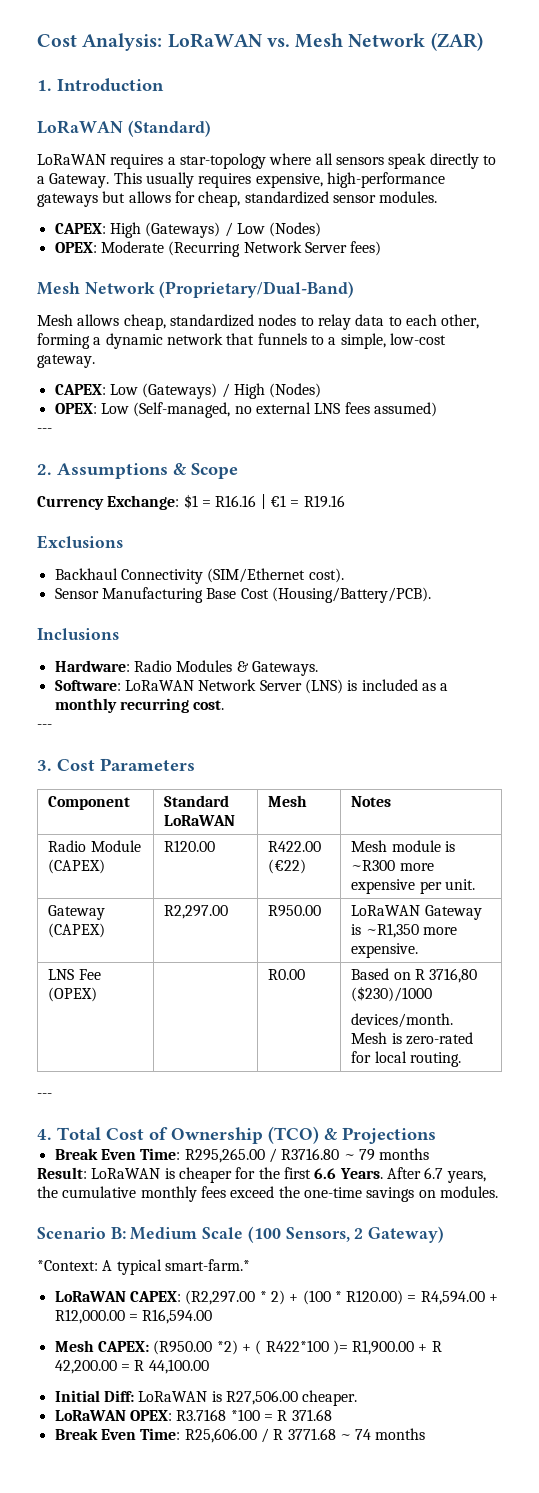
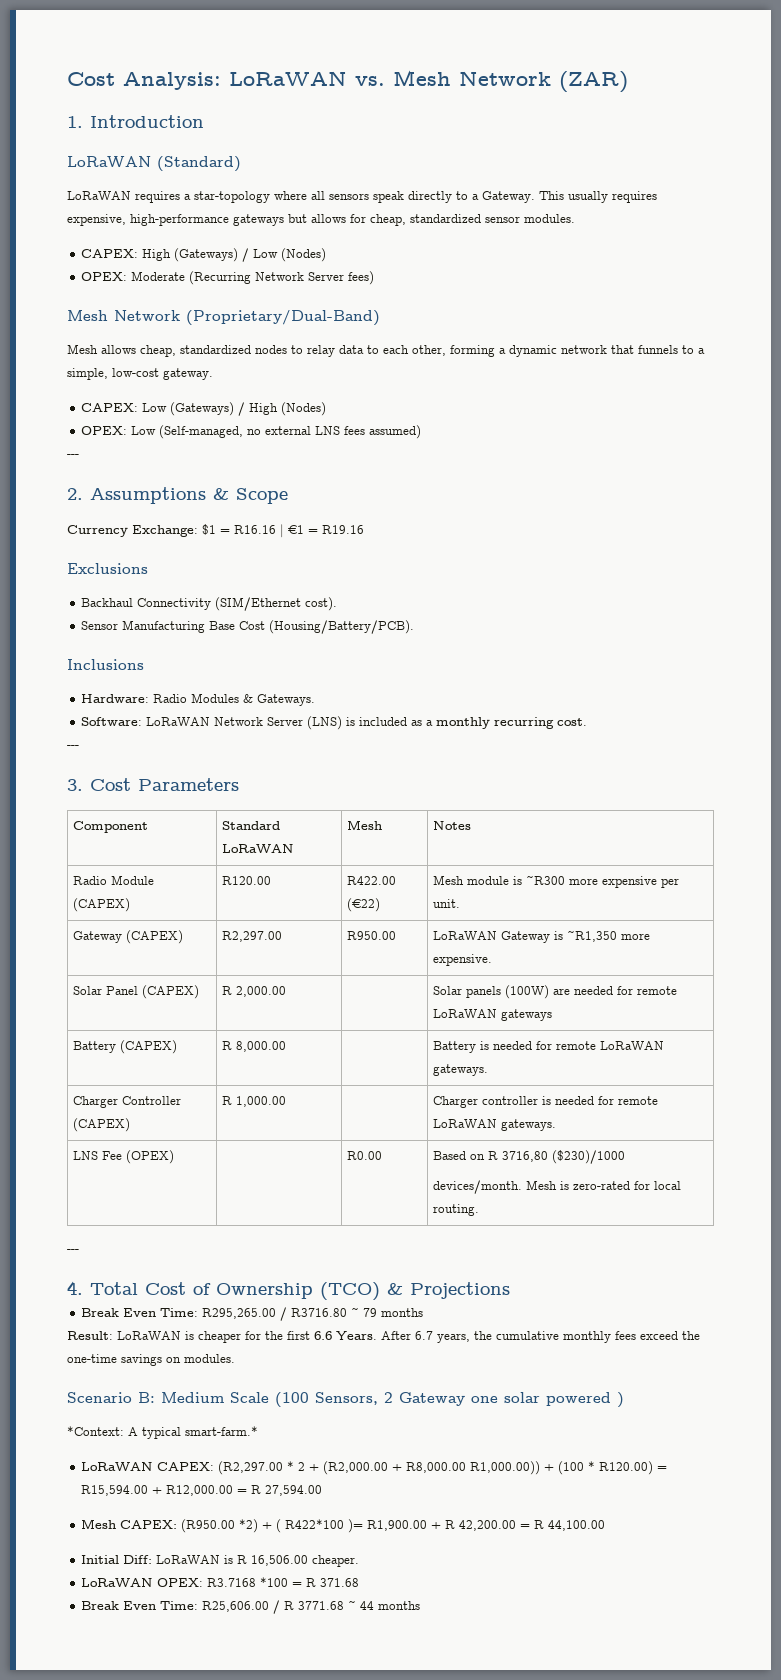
(419, 950) none -> [72,985,199,999] [221,986,286,997] [432,985,677,999] [432,1009,552,1021] [72,1040,177,1054] [221,1041,286,1052] [432,1041,664,1053] [432,1064,488,1076] [72,1096,181,1108] [72,1118,130,1132] [221,1096,286,1107] [432,1096,658,1108] [432,1119,556,1131] // Solar Panel (CAPEX) | R 2,000.00 | | Solar panels (100W) are needed for remote LoRaWAN gateways // Battery (CAPEX) | R 8,000.00 | | Battery is needed for remote LoRaWAN gateways. // Charger Controller (CAPEX) | R 1,000.00 | | Charger controller is needed for remote LoRaWAN gateways.
[368,1226,445,1243] Gateway) -> [399,1392,624,1408] Gateway one solar powered )
[270,1290,285,1305] 2) -> [298,1461,541,1475] 2 + (R2,000.00 + R8,000.00 R1,000.00))
[420,1291,485,1305] R4,594.00 -> [81,1485,149,1496] R15,594.00
[142,1309,213,1324] R16,594.00 -> [251,1485,323,1496] R 27,594.00
[225,1390,298,1405] R27,506.00 -> [237,1555,309,1566] R 16,506.00
[355,1429,372,1440] 74 -> [360,1601,375,1610] 44

